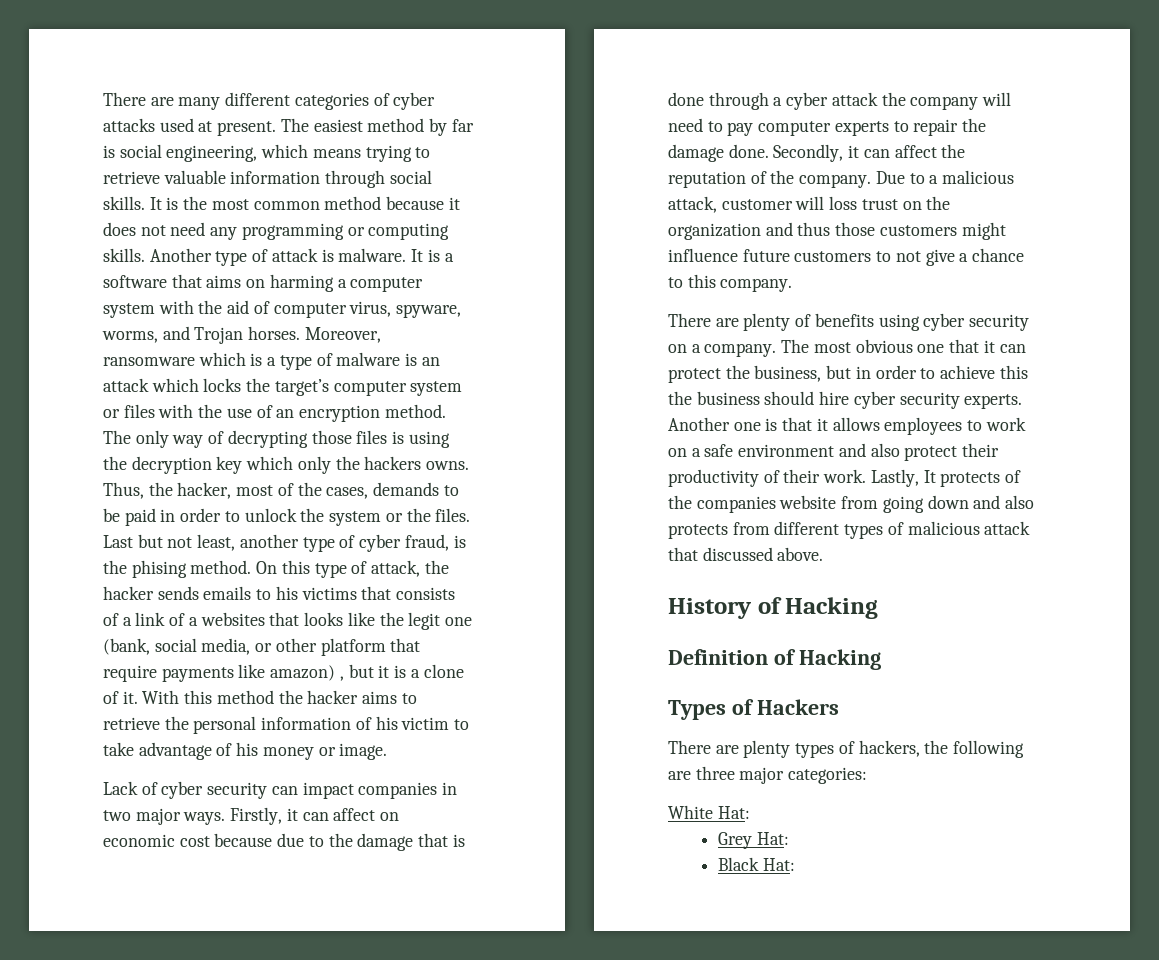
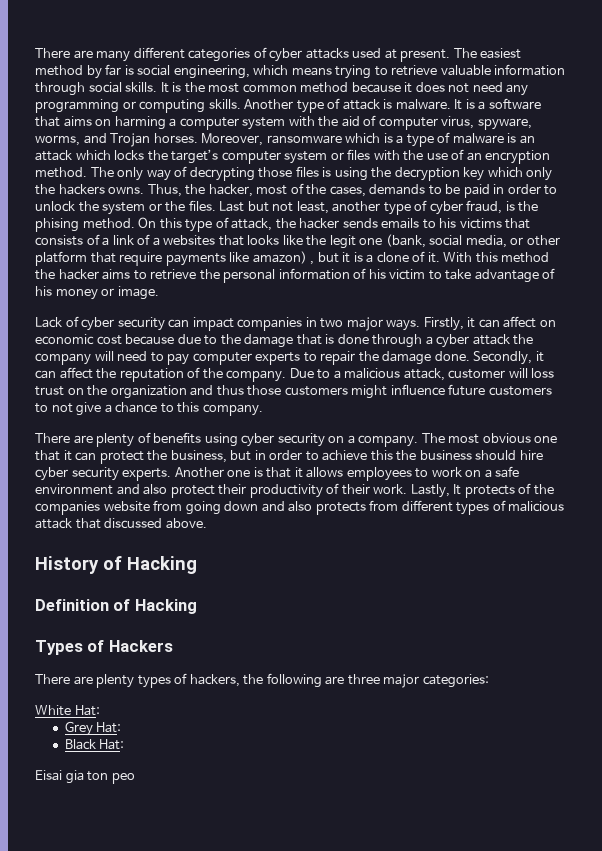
(795, 864) none -> [35,770,135,784] // Eisai gia ton peo

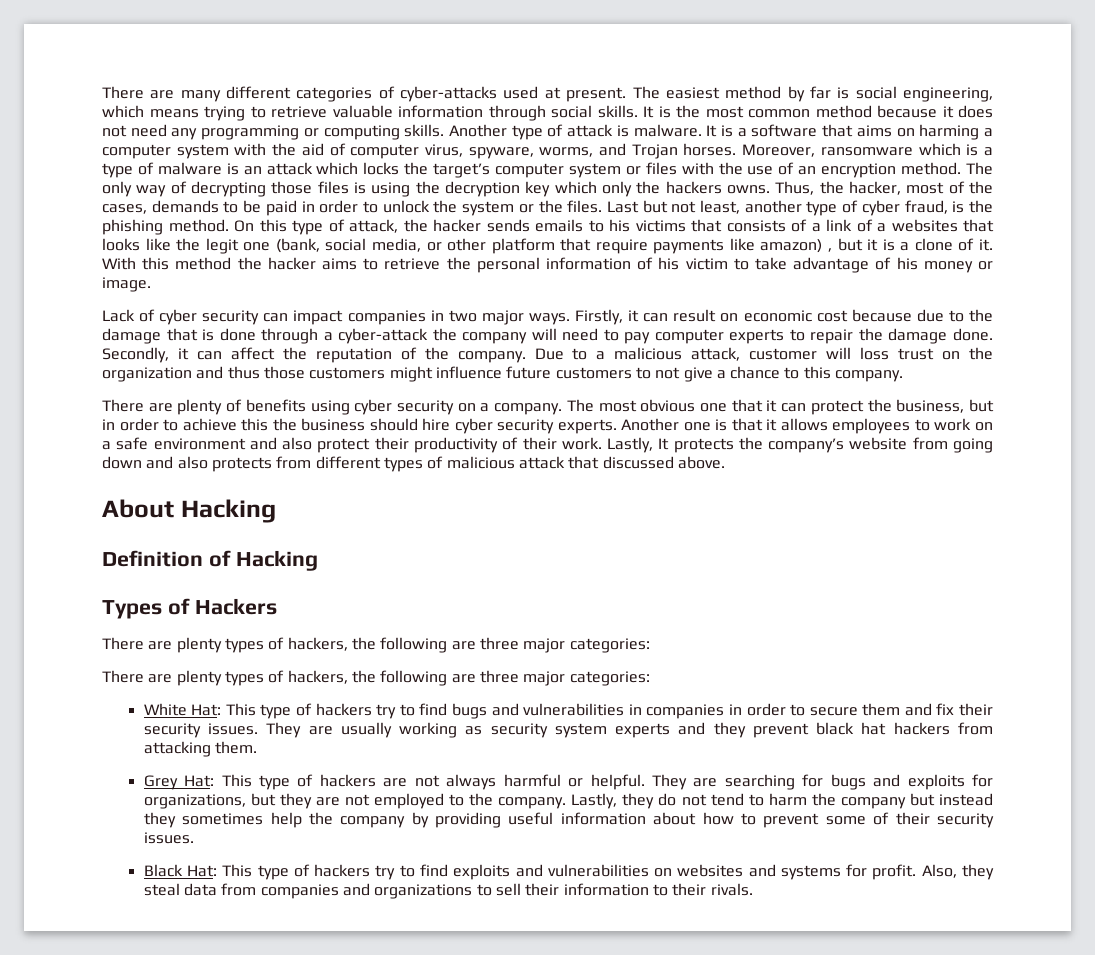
[269,48,349,62] cyber attacks -> [400,86,498,102] cyber-attacks
[35,218,79,232] phising -> [102,219,163,235] phishing
[503,316,537,328] affect -> [673,309,717,322] result
[436,334,510,348] cyber attack -> [338,328,429,344] cyber-attack
[518,483,554,495] [35,501,100,515] of the companies -> [738,437,845,453] the company’s
[35,556,122,574] History of -> [102,499,174,518] About
[35,705,100,716] [64,721,122,736] [64,739,125,750] [35,770,135,784] White Hat: // Grey Hat: // Black Hat: // Eisai gia ton peo -> [102,670,650,686] [143,703,993,719] [143,722,994,738] [143,741,258,757] [143,774,994,790] [143,793,993,809] [143,812,995,828] [143,832,194,844] [143,864,994,880] [143,883,753,899] There are plenty types of hackers, the following are three major categories: // White Hat: This type of hackers try to find bugs and vulnerabilities in companies in order to secure them and fix their security issues. They are usually working as security system experts and they prevent black hat hackers from attacking them. // Grey Hat: This type of hackers are not always harmful or helpful. They are searching for bugs and exploits for organizations, but they are not employed to the company. Lastly, they do not tend to harm the company but instead they sometimes help the company by providing useful information about how to prevent some of their security issues. // Black Hat: This type of hackers try to find exploits and vulnerabilities on websites and systems for profit. Also, they steal data from companies and organizations to sell their information to their rivals.

